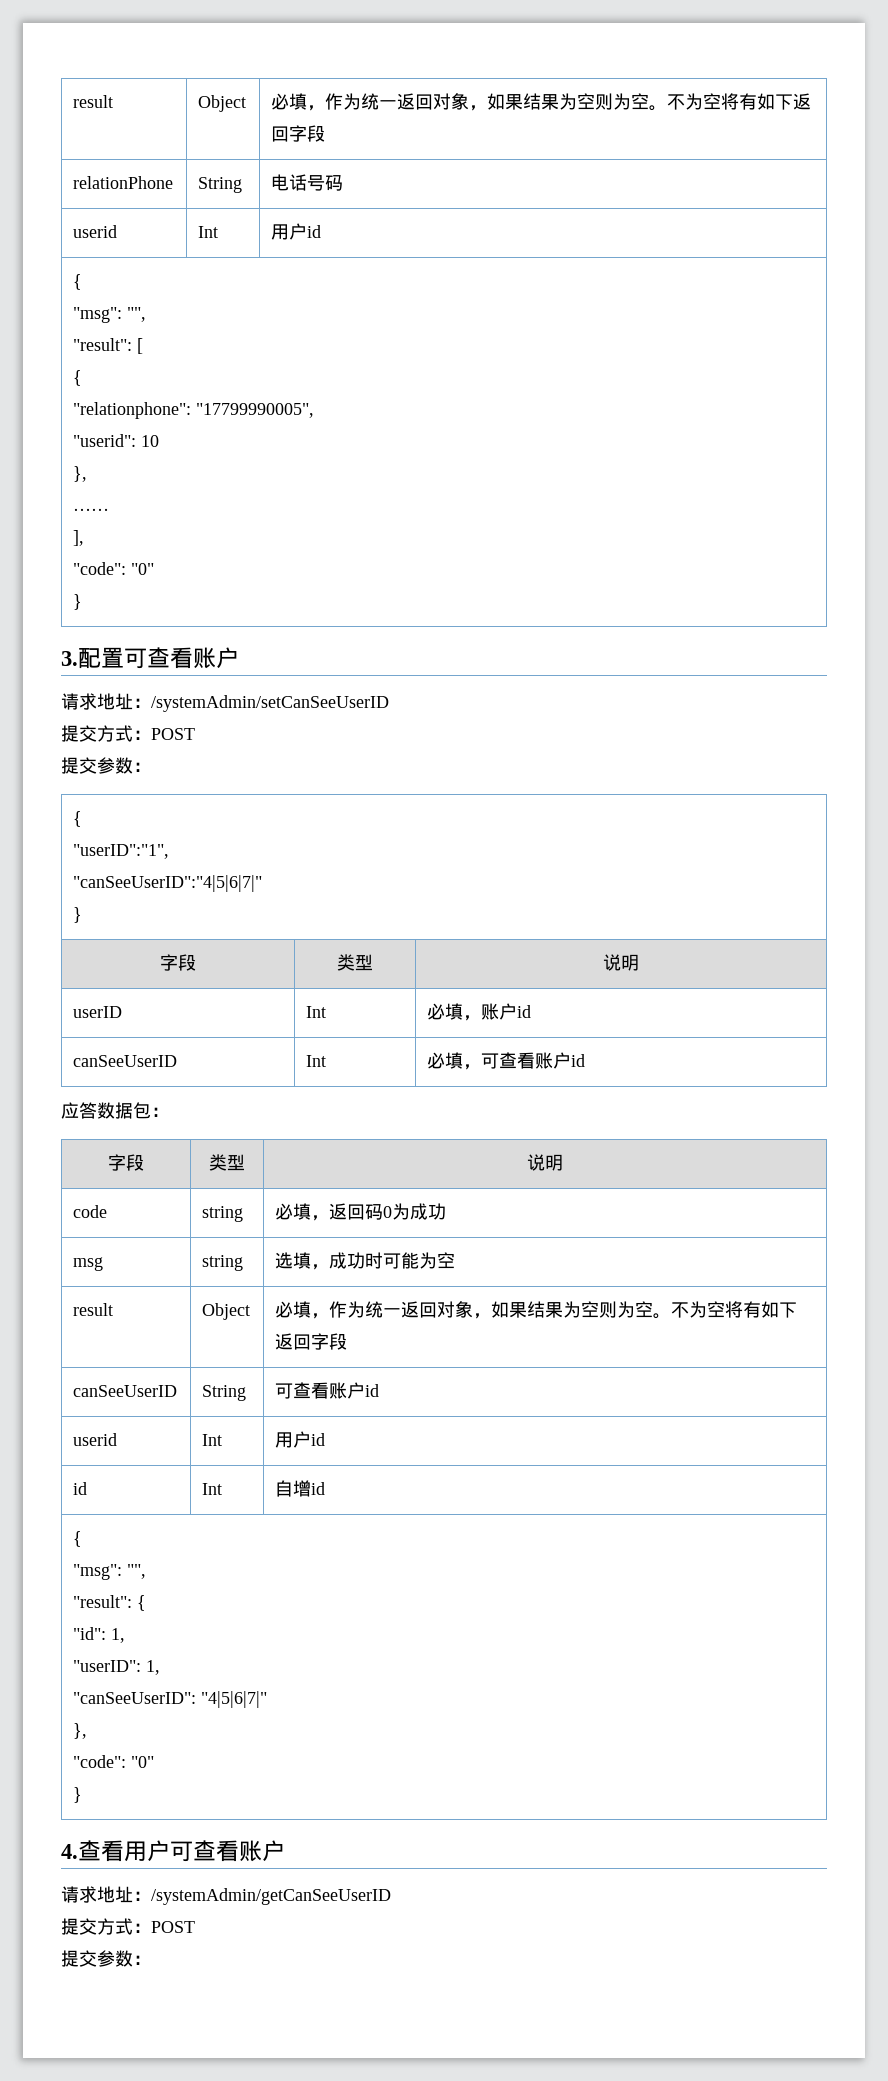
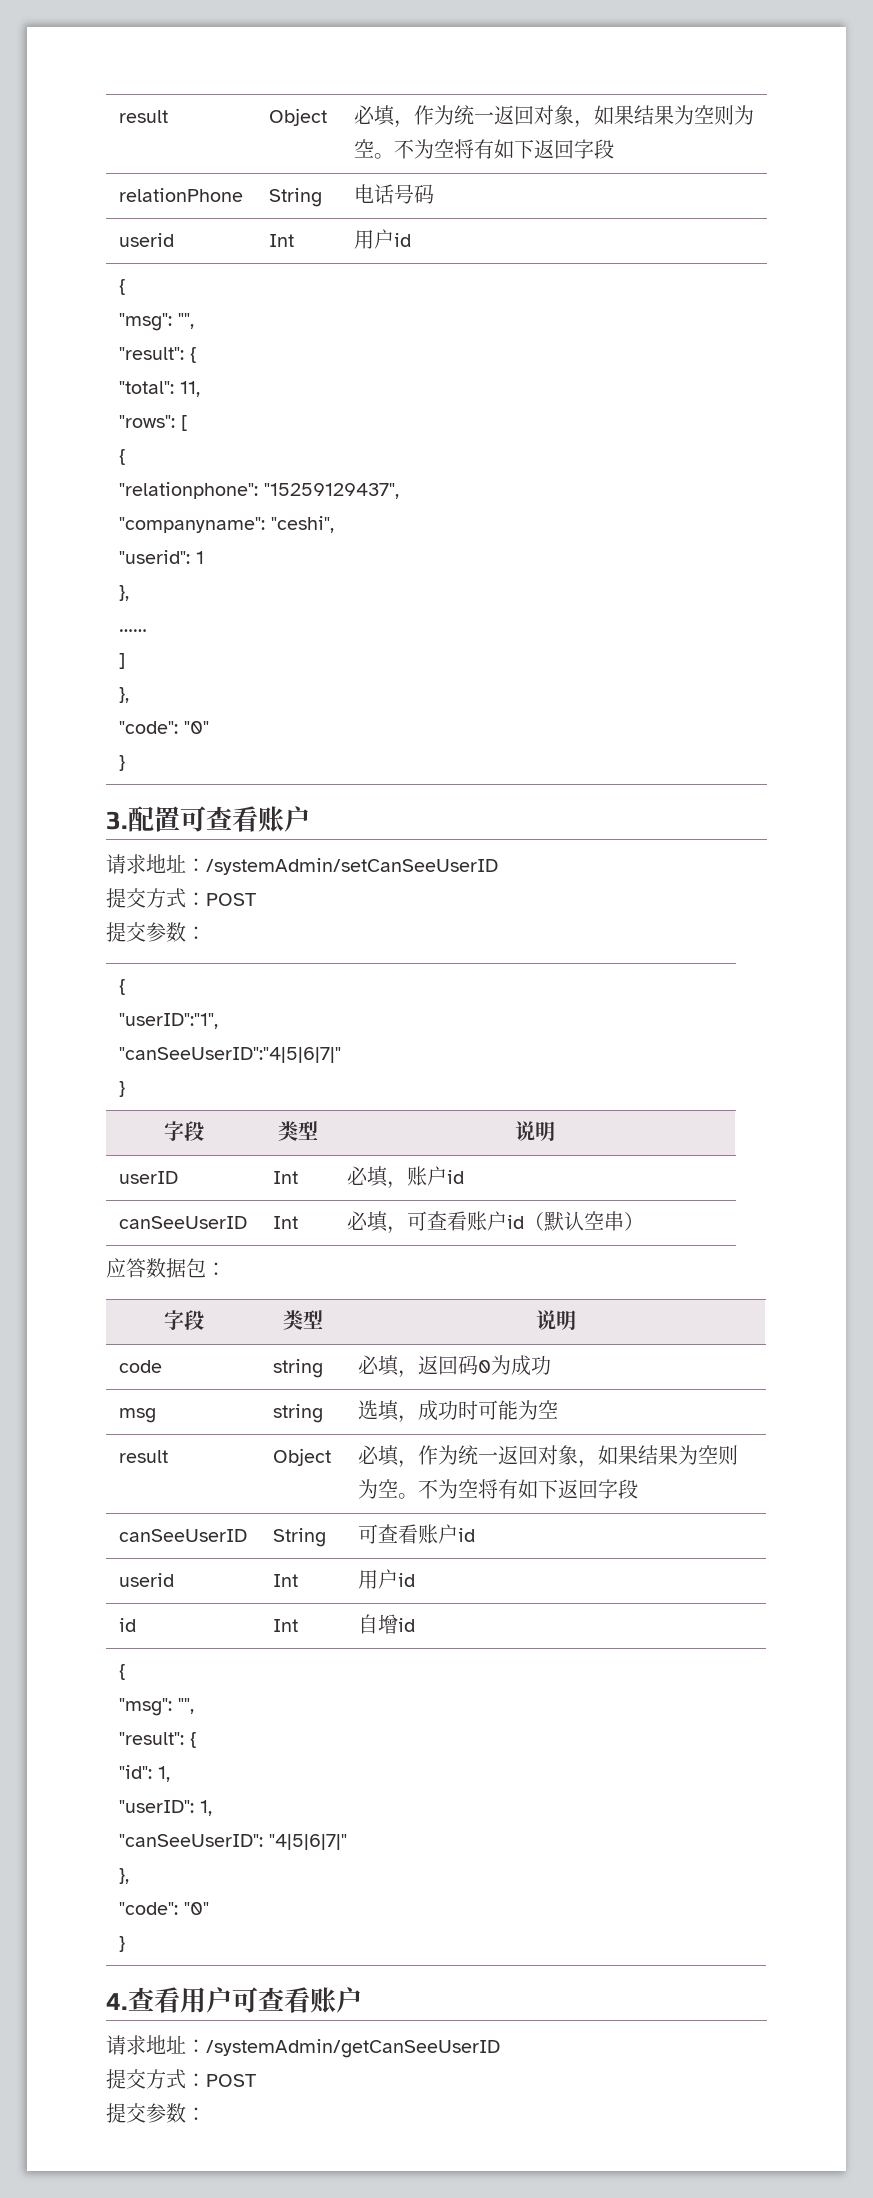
(133, 344) none -> [189,347,196,363] [118,381,200,397] [118,415,175,428] { // "total": 11, // "rows":
[196,403,315,418] "17799990005", -> [263,483,399,499] [118,516,334,533] "15259129437", // "companyname": "ceshi",
[141,435,160,447] 10 -> [195,551,204,564] 1
[73,530,85,546] ], -> [118,653,125,669] [118,687,129,703] ] // },
(586, 1060) none -> [523,1211,644,1231] （默认空串）

